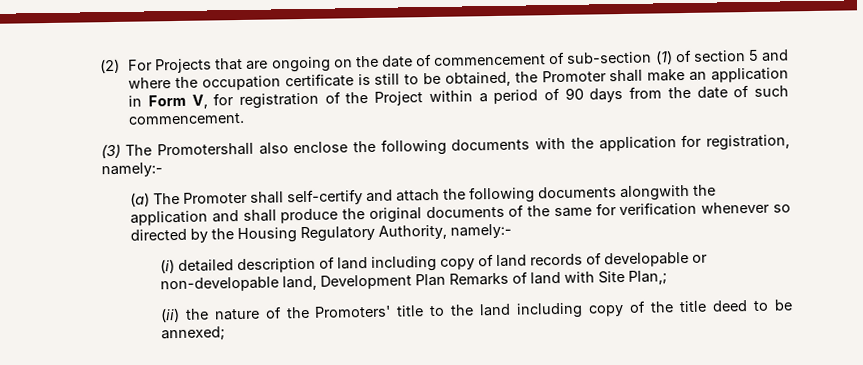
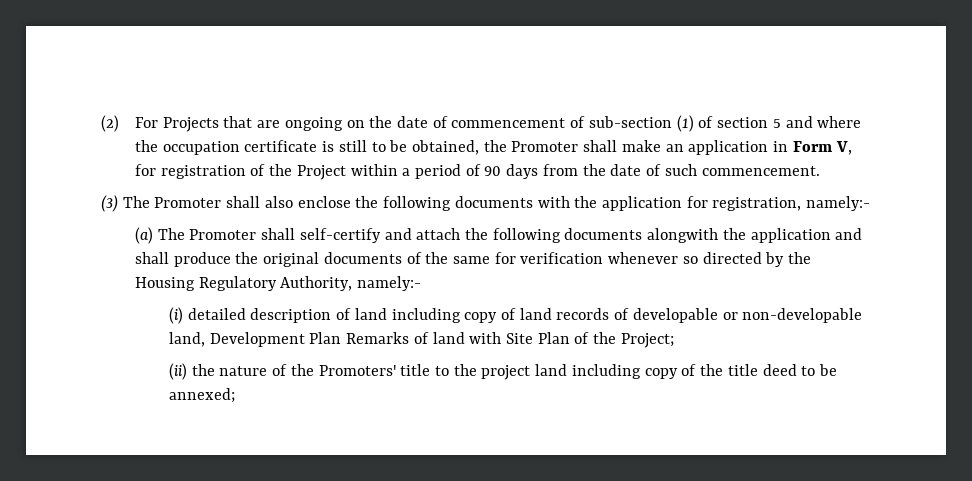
[156,142,254,157] Promotershall -> [154,196,261,208] Promoter shall
[627,270,667,285] Plan,; -> [537,332,674,348] Plan of the Project;
(475, 310) none -> [481,365,531,380] project

